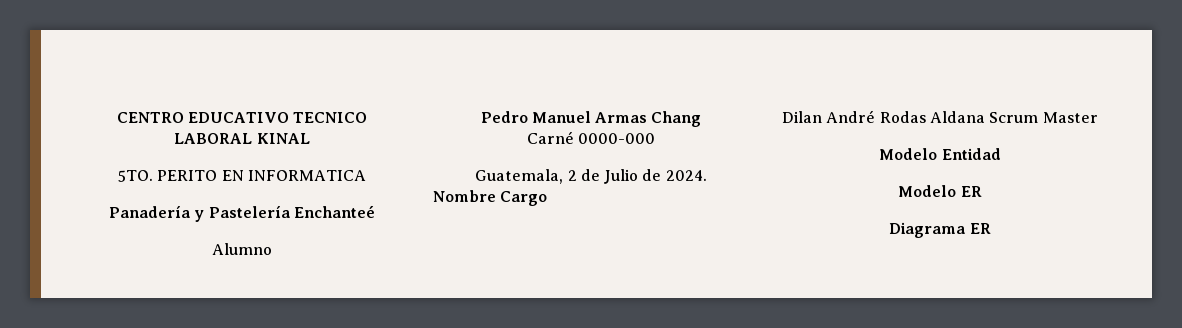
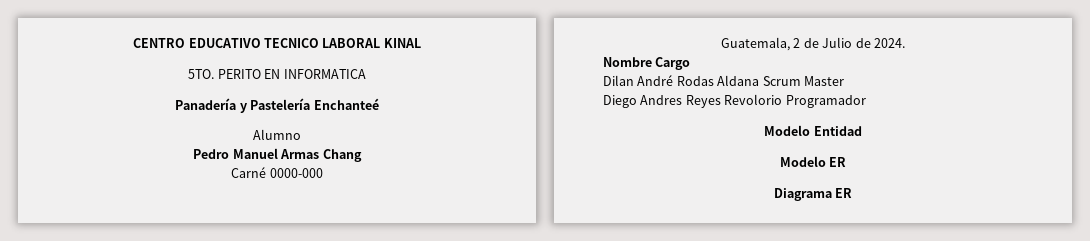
(1098, 117) none -> [603,94,866,108] // Diego Andres Reyes Revolorio Programador

